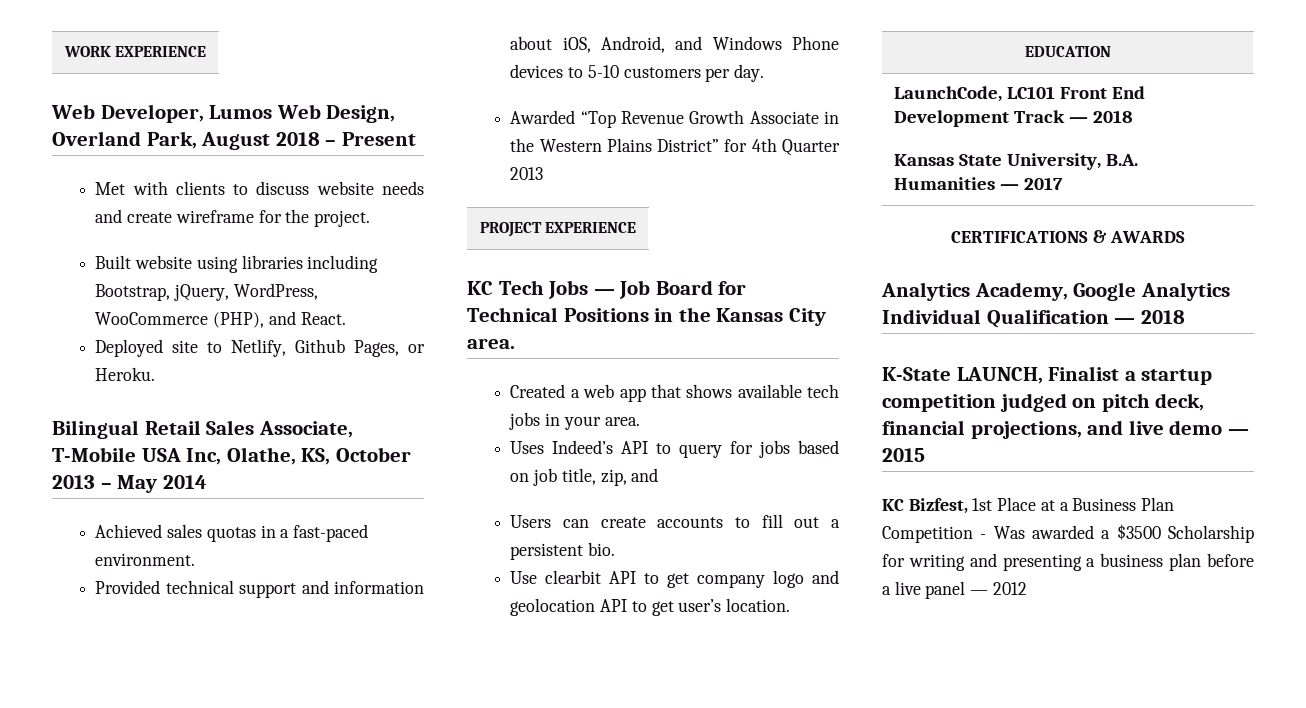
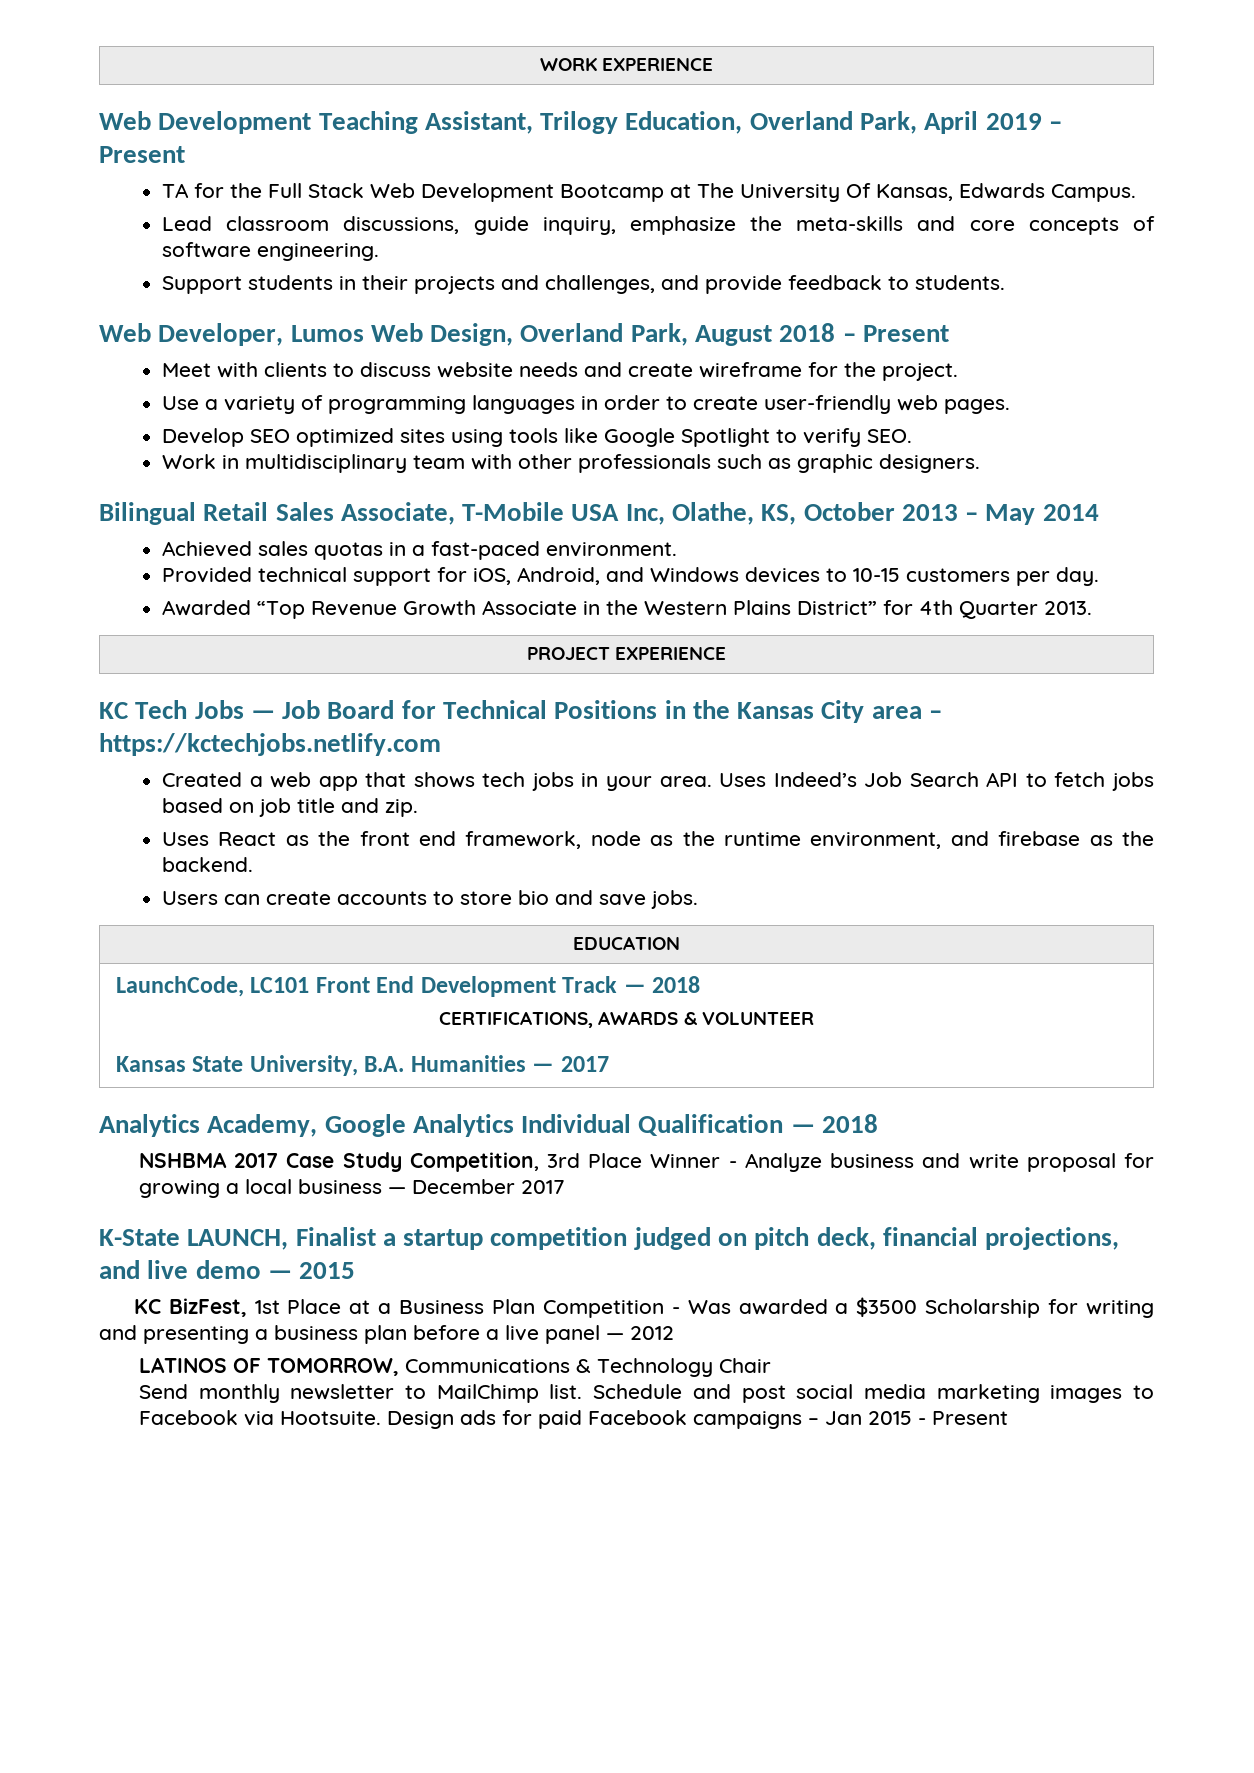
(207, 51) none -> [99,111,1062,134] [99,146,185,163] [162,183,1137,202] [162,216,1156,235] [162,242,380,261] [162,275,1006,294] // Web Development Teaching Assistant, Trilogy Education, Overland Park, April 2019 – Present // TA for the Full Stack Web Development Bootcamp at The University Of Kansas, Edwards Campus. // Lead classroom discussions, guide inquiry, emphasize the meta-skills and core concepts of software engineering. // Support students in their projects and challenges, and provide feedback to students.
[95,182,126,195] Met -> [162,363,212,377] Meet
[95,255,379,273] [95,283,318,301] [95,311,346,328] [95,339,425,357] [95,367,156,381] Built website using libraries including Bootstrap, jQuery, WordPress, WooCommerce (PHP), and React. // Deployed site to Netlify, Github Pages, or Heroku. -> [162,395,1011,414] [162,428,913,447] [162,454,981,473] Use a variety of programming languages in order to create user-friendly web pages. // Develop SEO optimized sites using tools like Google Spotlight to verify SEO. // Work in multidisciplinary team with other professionals such as graphic designers.
[301,580,424,594] [510,36,553,50] and information about -> [437,567,468,582] for
[792,36,839,50] Phone -> (740, 575) none
[587,65,619,78] 5-10 -> [853,568,901,582] 10-15
[510,167,544,180] 2013 -> [1044,601,1093,615] 2013.
[467,338,515,349] area. -> [871,706,943,719] [99,733,441,756] area – https://kctechjobs.netlify.com
[737,384,802,398] available -> (475, 780) none
(640, 421) // -> (712, 781) none
[621,441,754,458] API to query for -> [864,772,1106,787] Job Search API to fetch
[561,468,659,486] title, zip, and -> [297,798,419,817] [162,831,1154,849] [162,857,254,872] title and zip. // Uses React as the front end framework, node as the runtime environment, and firebase as the backend.
[761,514,840,528] [510,542,616,560] [510,570,839,588] [510,598,791,616] fill out a persistent bio. // Use clearbit API to get company logo and geolocation API to get user’s location. -> [460,890,699,909] store bio and save jobs.
(1133, 116) none -> [439,1011,814,1028] // CERTIFICATIONS, AWARDS & VOLUNTEER
[951,230,1185,243] // CERTIFICATIONS & AWARDS -> (609, 1064) none
(1185, 317) none -> [138,1152,1154,1172] [138,1179,565,1198] // NSHBMA 2017 Case Study Competition, 3rd Place Winner - Analyze business and write proposal for growing a local business — December 2017
[908,498,968,514] Bizfest, -> [168,1298,247,1317] BizFest,
(1027, 588) none -> [138,1357,771,1377] [138,1384,1155,1403] [138,1410,1008,1429] // LATINOS OF TOMORROW, Communications & Technology Chair // Send monthly newsletter to MailChimp list. Schedule and post social media marketing images to Facebook via Hootsuite. Design ads for paid Facebook campaigns – Jan 2015 - Present

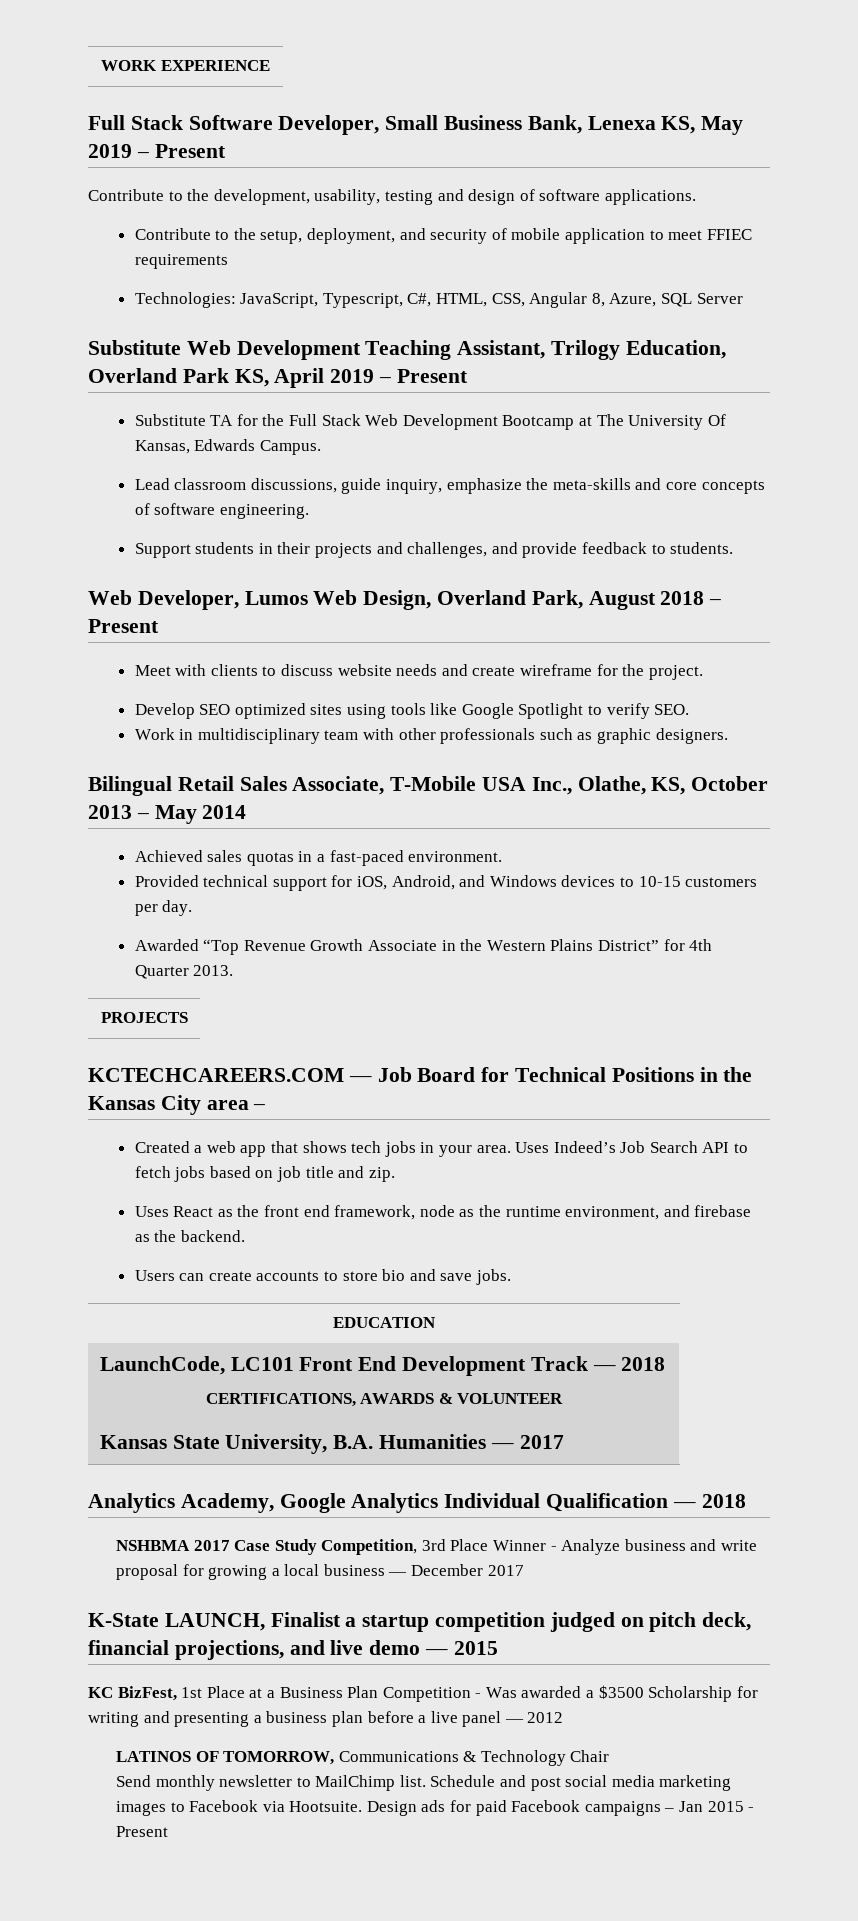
(714, 64) none -> [88,115,744,135] [88,144,226,158] [88,189,696,205] [134,228,752,244] [134,254,228,269] [134,292,743,308] [88,340,181,355] Full Stack Software Developer, Small Business Bank, Lenexa KS, May 2019 – Present // Contribute to the development, usability, testing and design of software applications. // Contribute to the setup, deployment, and security of mobile application to meet FFIEC requirements // Technologies: JavaScript, Typescript, C#, HTML, CSS, Angular 8, Azure, SQL Server // Substitute
[860,111,918,134] Park, -> [182,368,269,387] Park KS,
(185, 154) none -> [134,414,206,426] Substitute
[162,395,1011,414] // Use a variety of programming languages in order to create user-friendly web pages. -> (703, 672) none
[625,504,665,525] Inc, -> [531,777,572,795] Inc.,
[526,647,727,660] [99,700,244,719] PROJECT EXPERIENCE // KC Tech Jobs -> [100,1012,188,1023] [88,1068,344,1082] PROJECTS // KCTECHCAREERS.COM
[99,733,441,756] https://kctechjobs.netlify.com -> (266, 1107) none

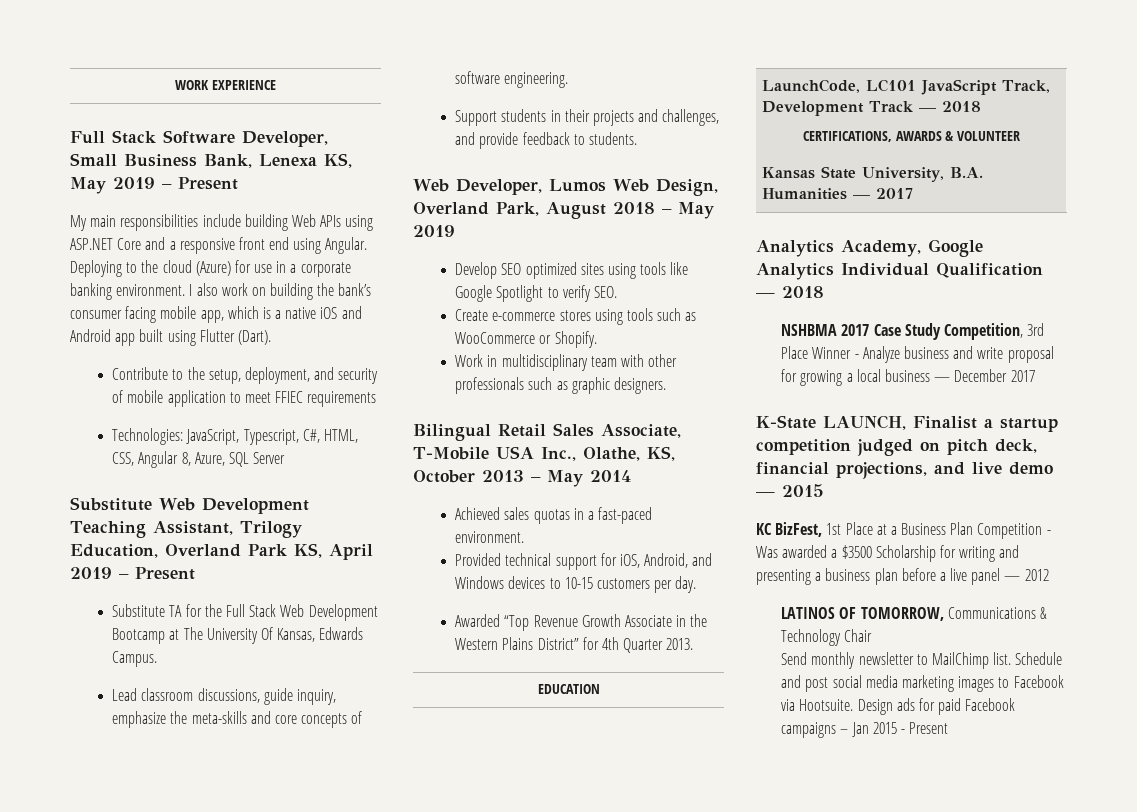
[88,189,696,205] Contribute to the development, usability, testing and design of software applications. -> [70,214,374,231] [70,237,368,254] [70,260,351,277] [70,283,372,300] [70,306,362,323] [70,329,271,346] My main responsibilities include building Web APIs using ASP.NET Core and a responsive front end using Angular. Deploying to the cloud (Azure) for use in a corporate banking environment. I also work on building the bank’s consumer facing mobile app, which is a native iOS and Android app built using Flutter (Dart).
[88,619,159,633] [134,664,703,680] Present // Meet with clients to discuss website needs and create wireframe for the project. -> [678,202,714,219] [413,225,455,237] May 2019
(690, 709) none -> [455,308,697,325] [455,331,597,348] // Create e-commerce stores using tools such as WooCommerce or Shopify.
[100,1012,188,1023] [88,1067,753,1082] [88,1095,266,1115] [134,1141,749,1157] [134,1166,395,1182] [134,1205,752,1220] [134,1230,245,1242] [134,1269,511,1285] // PROJECTS // KCTECHCAREERS.COM — Job Board for Technical Positions in the Kansas City area – // Created a web app that shows tech jobs in your area. Uses Indeed’s Job Search API to fetch jobs based on job title and zip. // Uses React as the front end framework, node as the runtime environment, and firebase as the backend. // Users can create accounts to store bio and save jobs. -> (694, 644) none
[299,1356,397,1371] Front End -> [921,79,1051,95] JavaScript Track,

